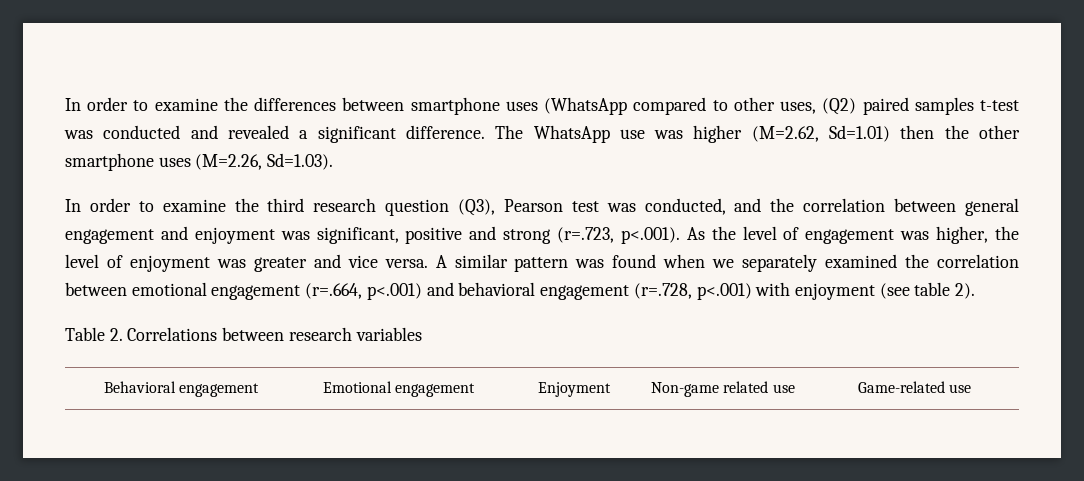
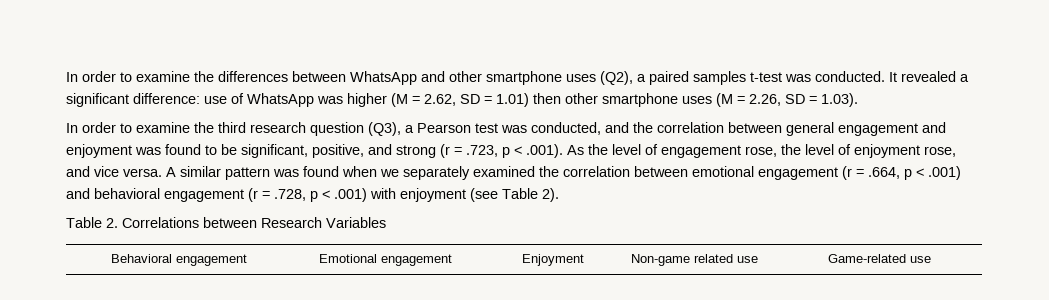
[410,97,857,115] smartphone uses (WhatsApp compared to other uses, (Q2) -> [350,71,646,85] WhatsApp and other smartphone uses (Q2), a
[103,125,218,139] conducted and -> [815,71,897,82] conducted. It
[405,125,1020,143] [65,153,334,171] difference. The WhatsApp use was higher (M=2.62, Sd=1.01) then the other smartphone uses (M=2.26, Sd=1.03). -> [133,93,858,107] difference: use of WhatsApp was higher (M = 2.62, SD = 1.01) then other smartphone uses (M = 2.26, SD = 1.03).
(496, 207) none -> [405,125,414,133] a
[316,226,680,244] significant, positive and strong (r=.723, p<.001). -> [165,144,563,158] found to be significant, positive, and strong (r = .723, p < .001).
[900,226,989,244] was higher, -> [745,146,777,157] rose,
[216,257,307,272] was greater -> [924,146,956,157] rose,
[305,282,752,300] (r=.664, p<.001) and behavioral engagement (r=.728, p<.001) -> [842,166,961,180] [66,188,367,202] (r = .664, p < .001) and behavioral engagement (r = .728, p < .001)
[914,282,951,296] table -> [502,188,538,199] Table
[288,327,422,341] research variables -> [261,217,386,228] Research Variables

